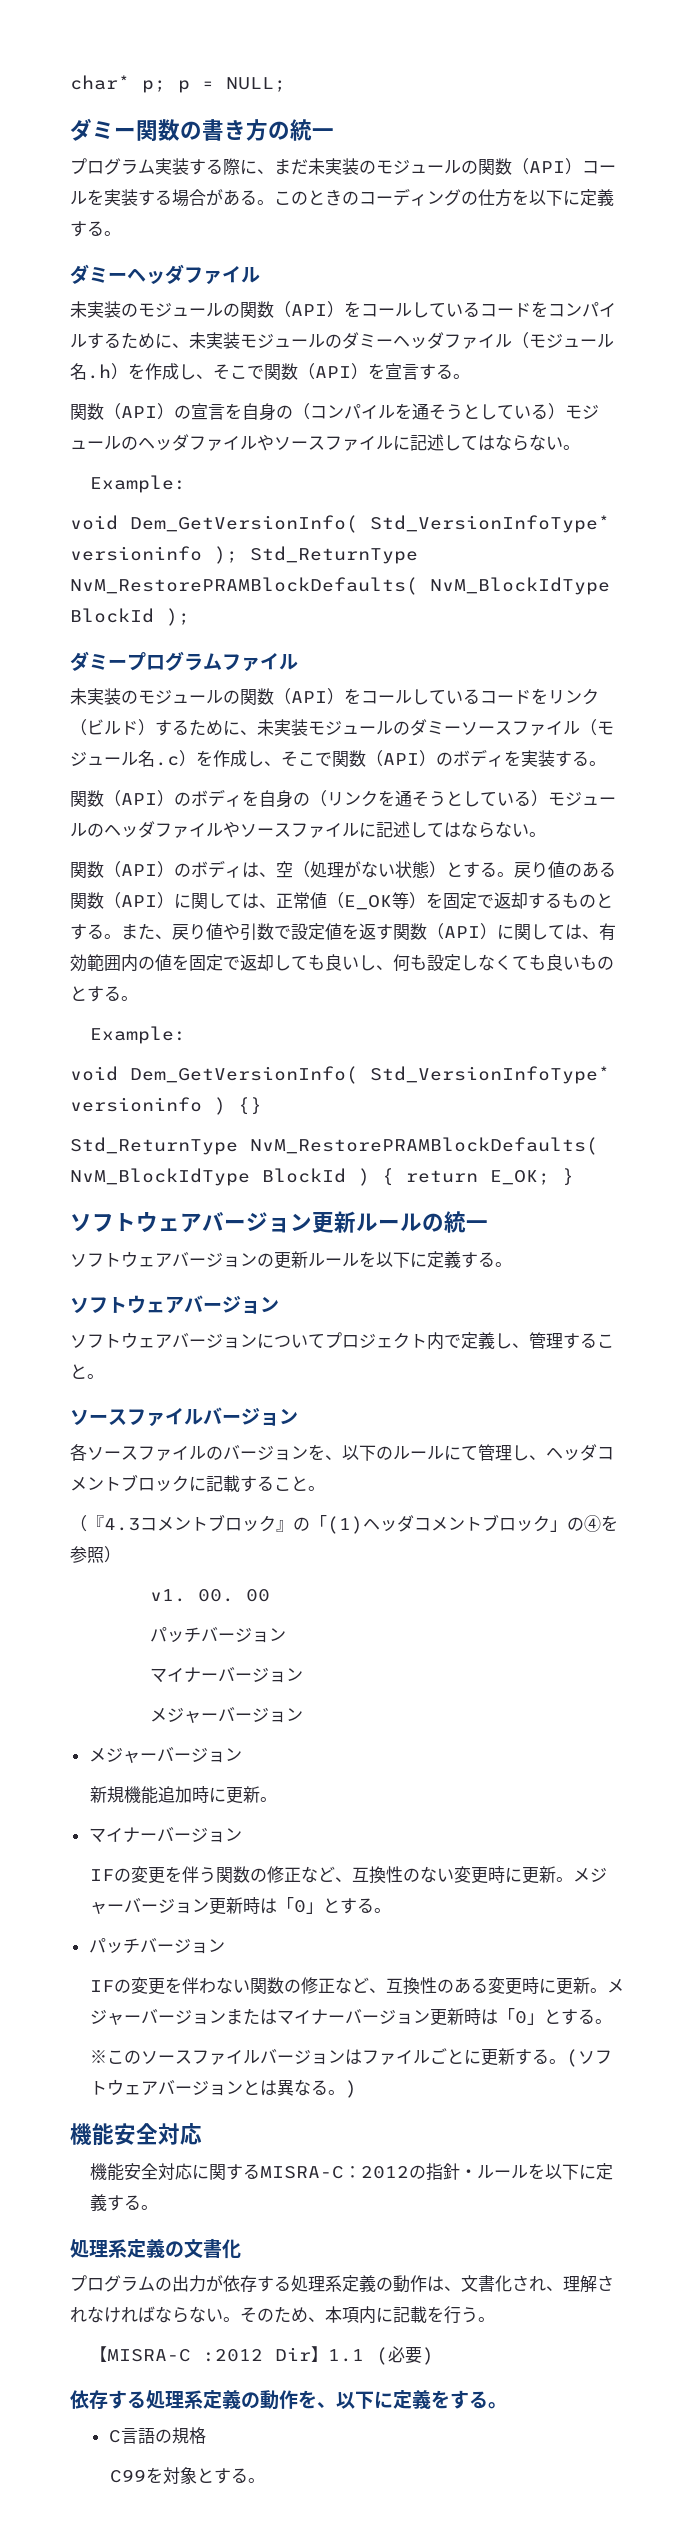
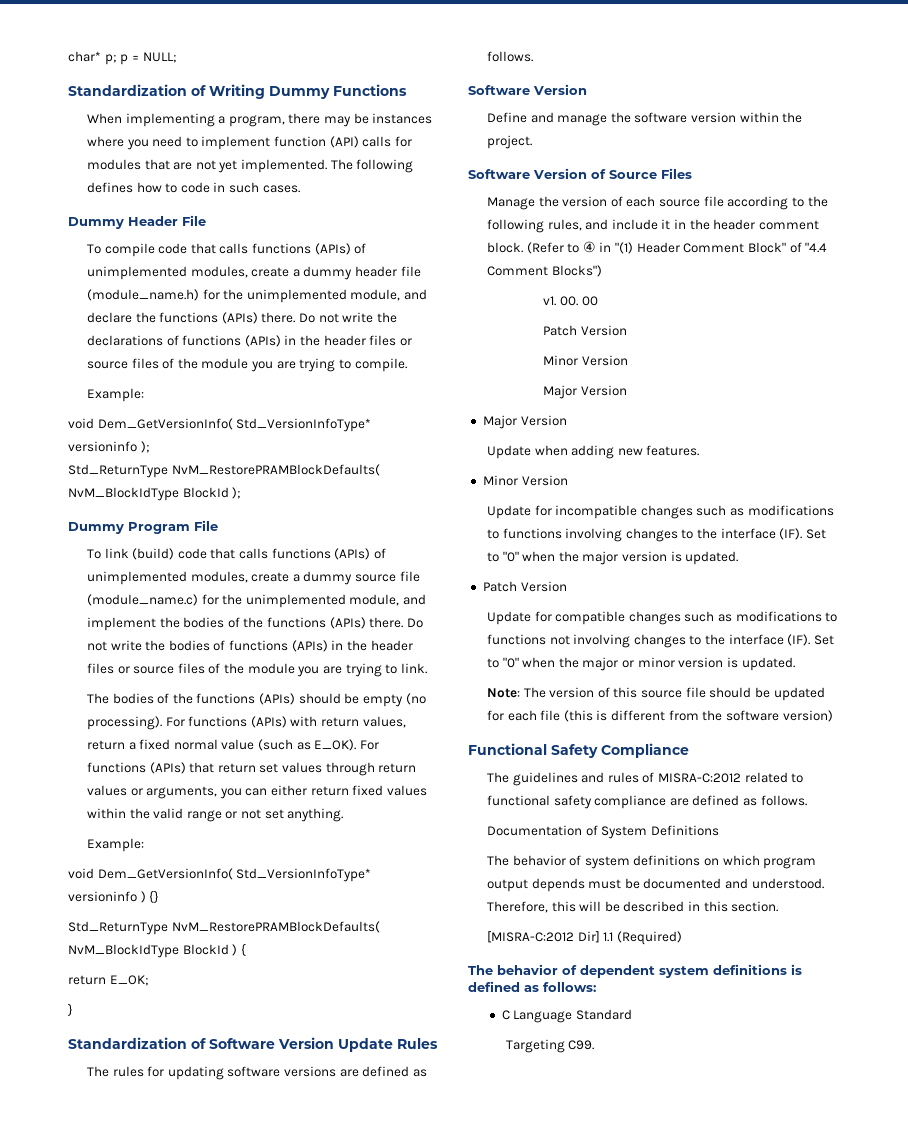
[70,118,334,141] [70,158,616,176] [70,188,614,207] [70,221,121,237] [70,264,260,285] [70,301,616,318] [70,332,614,349] [70,363,470,380] [70,403,599,421] [70,434,580,451] ダミー関数の書き方の統一 // プログラム実装する際に、まだ未実装のモジュールの関数（API）コールを実装する場合がある。このときのコーディングの仕方を以下に定義する。 // ダミーヘッダファイル // 未実装のモジュールの関数（API）をコールしているコードをコンパイルするために、未実装モジュールのダミーヘッダファイル（モジュール名.h）を作成し、そこで関数（API）を宣言する。 // 関数（API）の宣言を自身の（コンパイルを通そうとしている）モジュールのヘッダファイルやソースファイルに記述してはならない。 -> [68,84,407,99] [86,113,433,127] [86,136,413,150] [86,159,414,173] [86,182,300,193] [68,215,206,229] [86,243,367,257] [86,266,421,280] [86,289,428,303] [86,312,398,324] [86,335,413,347] [86,358,407,372] Standardization of Writing Dummy Functions // When implementing a program, there may be instances where you need to implement function (API) calls for modules that are not yet implemented. The following defines how to code in such cases. // Dummy Header File // To compile code that calls functions (APIs) of unimplemented modules, create a dummy header file (module_name.h) for the unimplemented module, and declare the functions (APIs) there. Do not write the declarations of functions (APIs) in the header files or source files of the module you are trying to compile.
(238, 555) none -> (150, 447) //
[70,651,298,672] [70,688,599,705] [70,719,614,736] [70,749,606,767] [70,789,616,808] [70,821,546,838] [70,860,616,878] [70,892,613,910] [70,923,616,941] [70,954,614,972] [70,986,138,1002] ダミープログラムファイル // 未実装のモジュールの関数（API）をコールしているコードをリンク（ビルド）するために、未実装モジュールのダミーソースファイル（モジュール名.c）を作成し、そこで関数（API）のボディを実装する。 // 関数（API）のボディを自身の（リンクを通そうとしている）モジュールのヘッダファイルやソースファイルに記述してはならない。 // 関数（API）のボディは、空（処理がない状態）とする。戻り値のある関数（API）に関しては、正常値（E_OK等）を固定で返却するものとする。また、戻り値や引数で設定値を返す関数（API）に関しては、有効範囲内の値を固定で返却しても良いし、何も設定しなくても良いものとする。 -> [68,520,218,534] [86,548,387,560] [86,571,420,585] [86,594,427,608] [86,617,424,631] [86,640,413,652] [86,663,427,677] [86,693,426,707] [86,716,406,730] [86,739,380,751] [86,762,417,776] [86,785,428,799] [86,808,344,822] Dummy Program File // To link (build) code that calls functions (APIs) of unimplemented modules, create a dummy source file (module_name.c) for the unimplemented module, and implement the bodies of the functions (APIs) there. Do not write the bodies of functions (APIs) in the header files or source files of the module you are trying to link. // The bodies of the functions (APIs) should be empty (no processing). For functions (APIs) with return values, return a fixed normal value (such as E_OK). For functions (APIs) that return set values through return values or arguments, you can either return fixed values within the valid range or not set anything.
(394, 1177) none -> (246, 949) //
(550, 1177) none -> (149, 980) //
[70,1211,488,1233] [70,1251,512,1269] [70,1295,279,1314] [70,1332,614,1350] [70,1364,104,1379] [70,1407,298,1427] [70,1444,614,1461] [70,1474,325,1492] [70,1514,618,1534] [70,1546,121,1563] [149,1589,270,1602] [149,1627,286,1643] [149,1667,303,1683] [149,1707,303,1723] [88,1747,242,1763] [89,1786,277,1804] [88,1827,242,1843] [89,1866,607,1884] [89,1897,391,1915] [88,1938,225,1954] [89,1977,624,1995] [89,2008,612,2026] [89,2048,612,2067] [89,2079,357,2098] [70,2123,202,2145] [89,2163,613,2181] [89,2194,158,2211] [70,2238,241,2259] [70,2275,614,2293] [70,2306,495,2324] [89,2346,434,2365] [70,2390,507,2410] [108,2427,206,2444] [109,2467,265,2484] ソフトウェアバージョン更新ルールの統一 // ソフトウェアバージョンの更新ルールを以下に定義する。 // ソフトウェアバージョン // ソフトウェアバージョンについてプロジェクト内で定義し、管理すること。 // ソースファイルバージョン // 各ソースファイルのバージョンを、以下のルールにて管理し、ヘッダコメントブロックに記載すること。 // （『4.3コメントブロック』の「(1)ヘッダコメントブロック」の④を参照） // v1. 00. 00 // パッチバージョン // マイナーバージョン // メジャーバージョン // メジャーバージョン // 新規機能追加時に更新。 // マイナーバージョン // IFの変更を伴う関数の修正など、互換性のない変更時に更新。メジャーバージョン更新時は「0」とする。 // パッチバージョン // IFの変更を伴わない関数の修正など、互換性のある変更時に更新。メジャーバージョンまたはマイナーバージョン更新時は「0」とする。 // ※このソースファイルバージョンはファイルごとに更新する。(ソフトウェアバージョンとは異なる。) // 機能安全対応 // 機能安全対応に関するMISRA-C：2012の指針・ルールを以下に定義する。 // 処理系定義の文書化 // プログラムの出力が依存する処理系定義の動作は、文書化され、理解されなければならない。そのため、本項内に記載を行う。 // 【MISRA-C :2012 Dir】1.1 (必要) // 依存する処理系定義の動作を、以下に定義をする。 // C言語の規格 // C99を対象とする。 -> [68,1037,438,1052] [86,1066,428,1080] [486,51,533,62] [468,84,587,95] [486,112,803,126] [486,135,532,149] [468,168,692,179] [486,196,828,210] [486,219,820,233] [486,241,828,254] [486,265,602,277] [543,296,598,306] [543,325,628,336] [543,355,629,366] [543,385,628,399] [482,415,567,429] [486,445,700,459] [482,475,568,486] [486,505,834,519] [486,528,827,542] [486,551,739,565] [482,581,567,592] [486,611,838,625] [486,634,835,648] [486,657,795,671] [486,687,825,701] [486,710,833,722] [468,743,689,758] [486,772,804,786] [486,795,807,809] [486,825,719,839] [486,855,817,869] [486,878,824,892] [486,901,779,913] [486,931,682,945] [468,964,802,978] [468,981,596,992] [501,1009,632,1023] [505,1039,595,1053] Standardization of Software Version Update Rules // The rules for updating software versions are defined as follows. // Software Version // Define and manage the software version within the project. // Software Version of Source Files // Manage the version of each source file according to the following rules, and include it in the header comment block. (Refer to ④ in "(1) Header Comment Block" of "4.4 Comment Blocks") // v1. 00. 00 // Patch Version // Minor Version // Major Version // Major Version // Update when adding new features. // Minor Version // Update for incompatible changes such as modifications to functions involving changes to the interface (IF). Set to "0" when the major version is updated. // Patch Version // Update for compatible changes such as modifications to functions not involving changes to the interface (IF). Set to "0" when the major or minor version is updated. // Note: The version of this source file should be updated for each file (this is different from the software version) // Functional Safety Compliance // The guidelines and rules of MISRA-C:2012 related to functional safety compliance are defined as follows. // Documentation of System Definitions // The behavior of system definitions on which program output depends must be documented and understood. Therefore, this will be described in this section. // [MISRA-C:2012 Dir] 1.1 (Required) // The behavior of dependent system definitions is defined as follows: // C Language Standard // Targeting C99.

